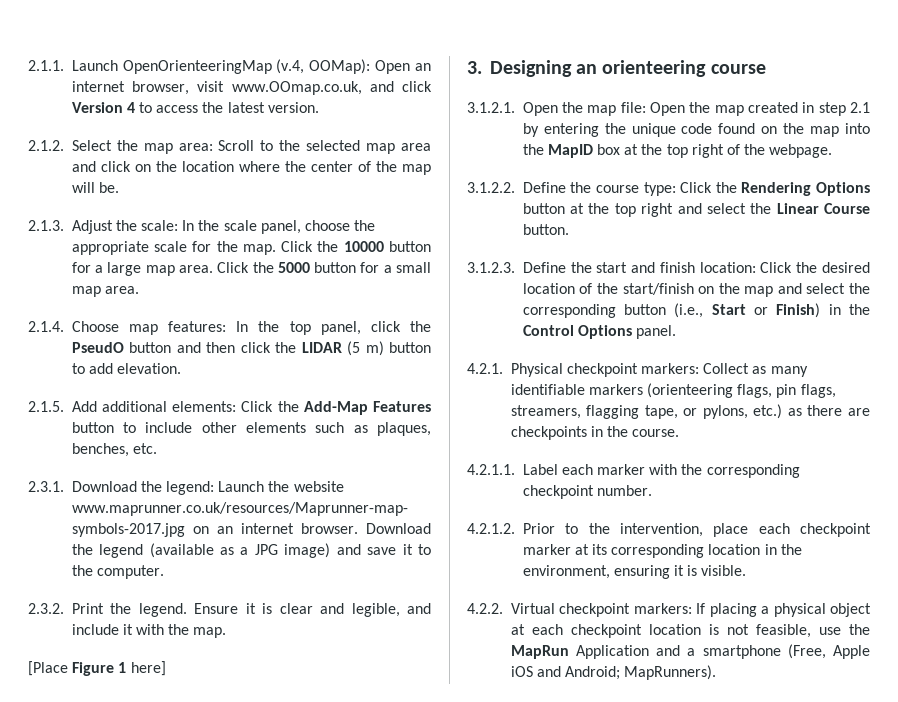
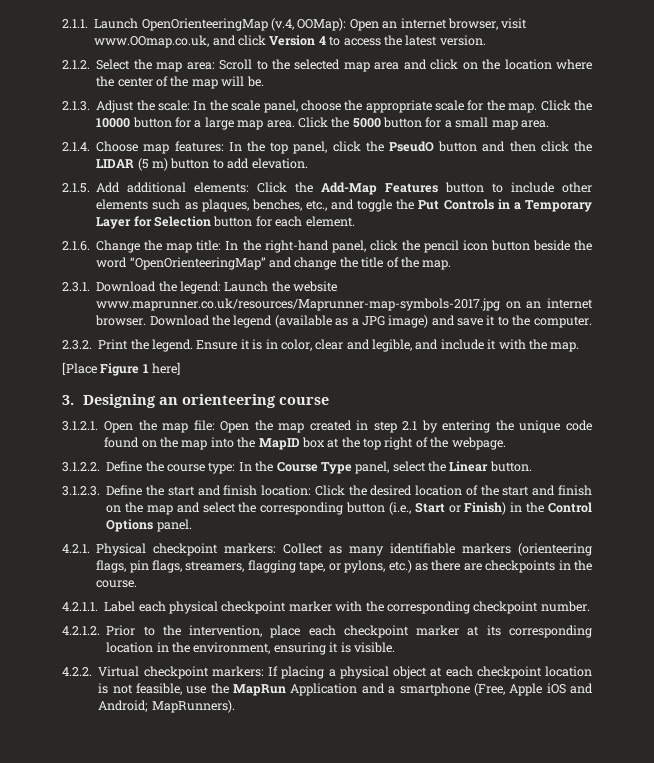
[132,443,157,454] etc. -> [305,199,592,212] [96,216,355,229] [62,240,593,253] [96,257,452,270] etc., and toggle the Put Controls in a Temporary Layer for Selection button for each element. // 2.1.6. Change the map title: In the right-hand panel, click the pencil icon button beside the word “OpenOrienteeringMap” and change the title of the map.
(273, 608) none -> [265,339,312,351] in color,
[680,182,870,196] [522,203,702,217] Click the Rendering Options button at the top right and -> [238,461,390,474] In the Course Type panel,
[824,203,870,214] Course -> (489, 466) none
[622,283,694,295] start/finish -> [502,485,593,496] start and finish
(593, 469) none -> [169,601,287,614] physical checkpoint

